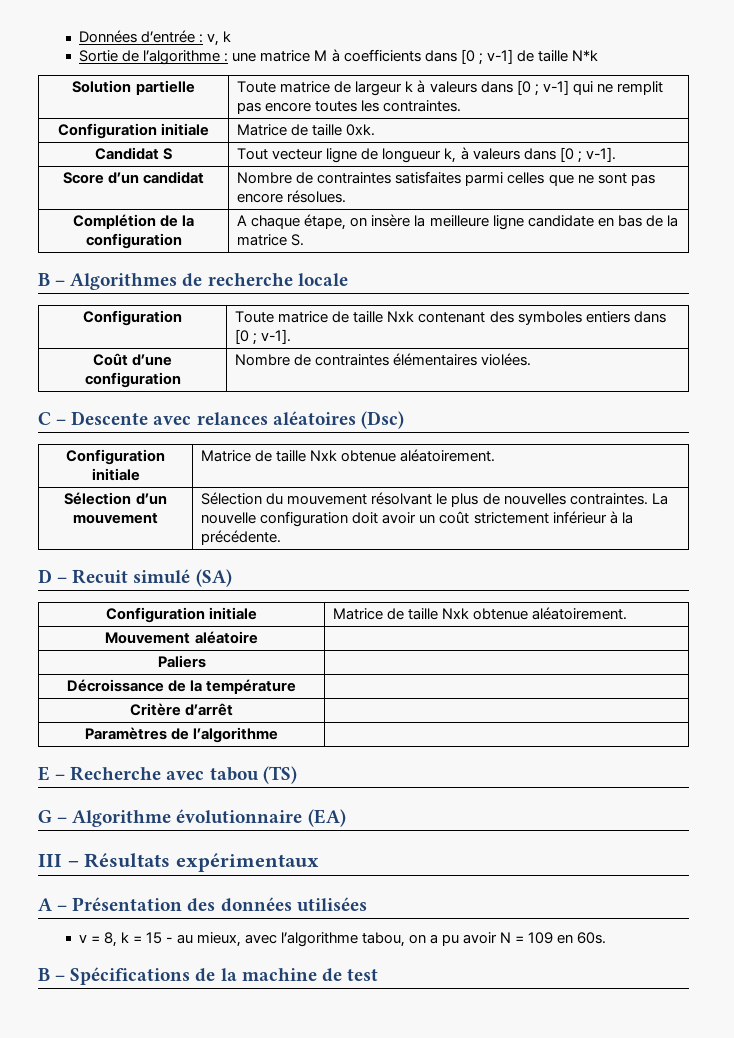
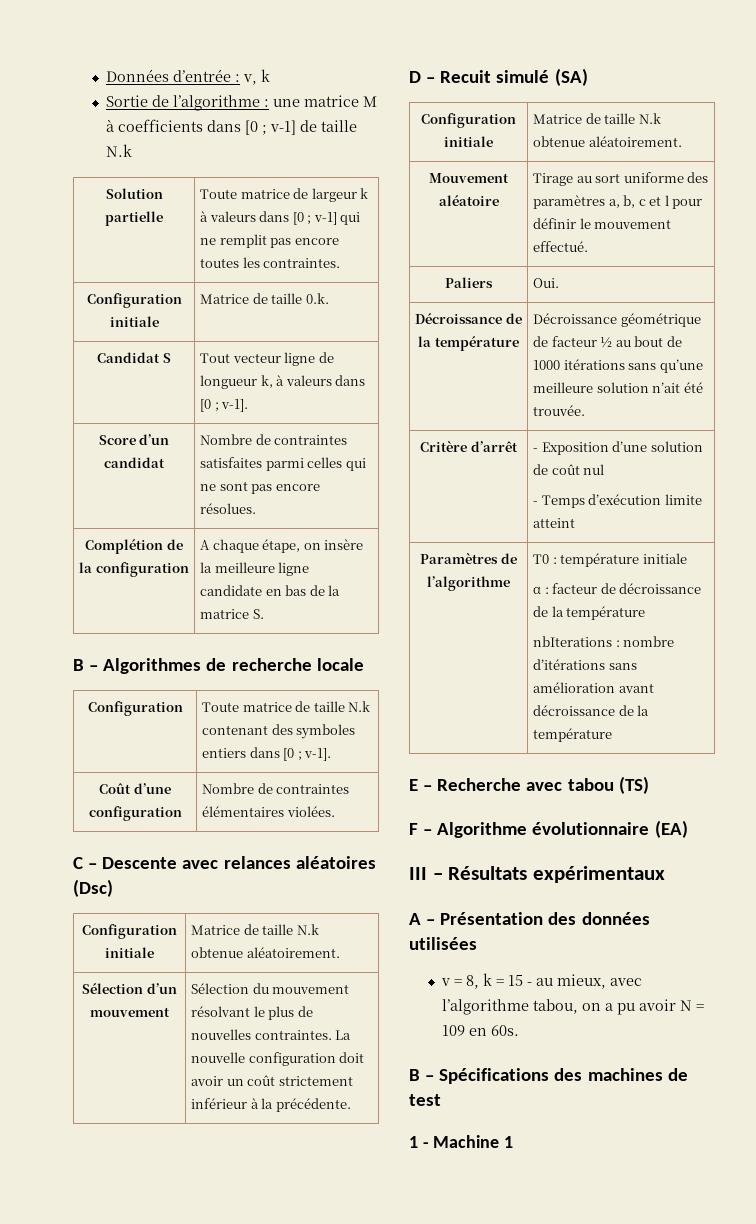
[571,50,598,61] N*k -> [106,144,133,157] N.k
[346,124,376,136] 0xk. -> [305,293,329,304] 0.k.
[548,174,574,186] que -> [345,458,366,471] qui
[387,311,415,322] Nxk -> [348,701,371,712] N.k
[310,450,338,461] Nxk -> [296,924,319,935] N.k
[442,608,470,619] Nxk -> [638,113,661,124] N.k
(258, 637) none -> [533,172,709,186] [533,195,703,209] [533,218,672,229] [533,241,589,252] Tirage au sort uniforme des paramètres a, b, c et l pour définir le mouvement effectué.
(206, 661) none -> [533,278,560,288] Oui.
[129,703,234,716] [84,727,279,743] // Critère d’arrêt | // Paramètres de l’algorithme | -> [533,313,701,327] [533,336,682,348] [533,359,703,373] [533,382,703,393] [533,405,586,416] [420,441,518,452] [533,441,703,455] [533,464,605,475] [533,494,702,508] [533,518,576,528] [420,553,517,564] [427,576,510,591] [533,553,687,567] [533,583,702,594] [533,606,646,620] [533,636,675,647] [533,659,637,670] [533,682,654,693] [533,705,650,716] [533,728,613,742] Décroissance géométrique de facteur ½ au bout de 1000 itérations sans qu’une meilleure solution n’ait été trouvée. // Critère d’arrêt | - Exposition d’une solution de coût nul // - Temps d’exécution limite atteint // Paramètres de l’algorithme | T0 : température initiale // α : facteur de décroissance de la température // nbIterations : nombre d’itérations sans amélioration avant décroissance de la température
[38,810,52,823] G -> [409,823,418,835] F
[195,968,317,982] de la machine -> [554,1068,663,1081] des machines
(378, 975) none -> [409,1135,514,1148] // 1 - Machine 1

